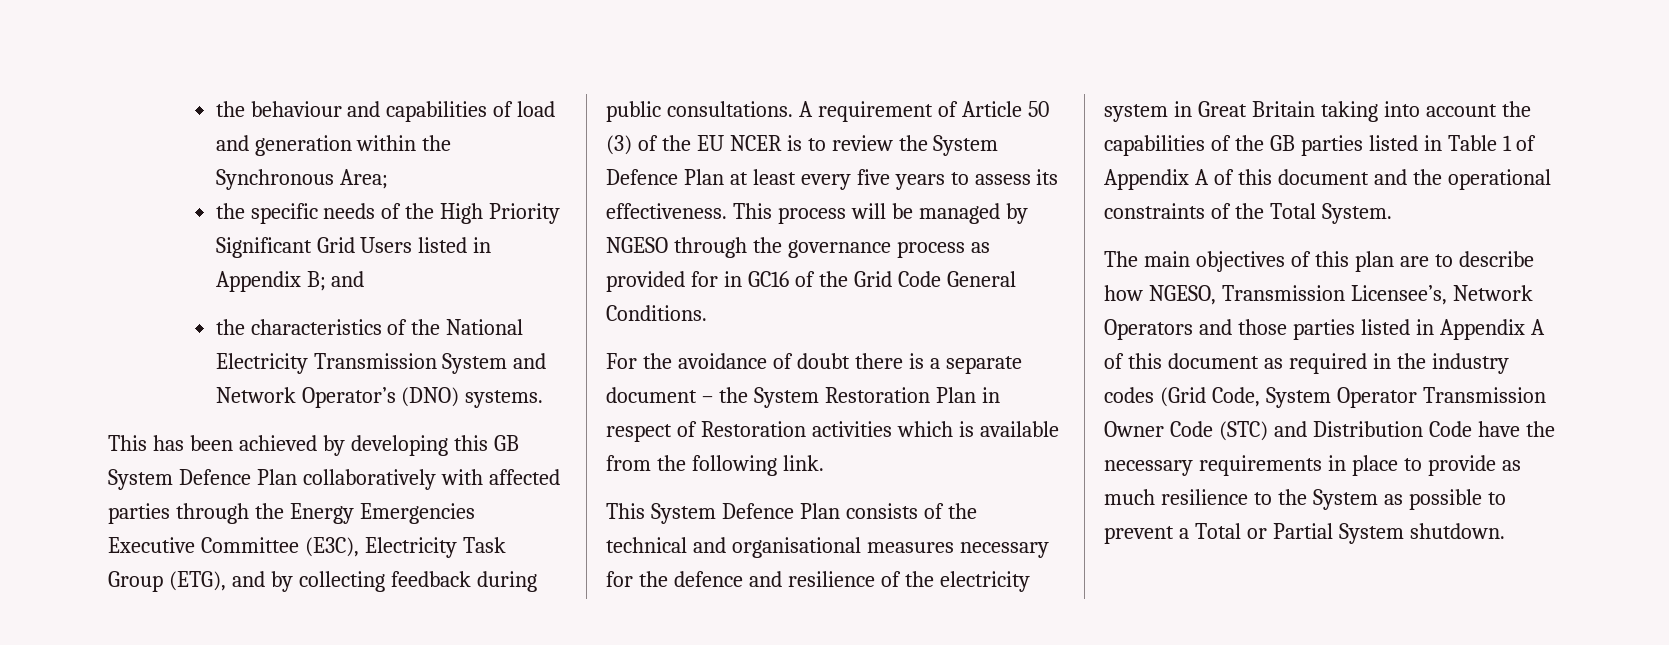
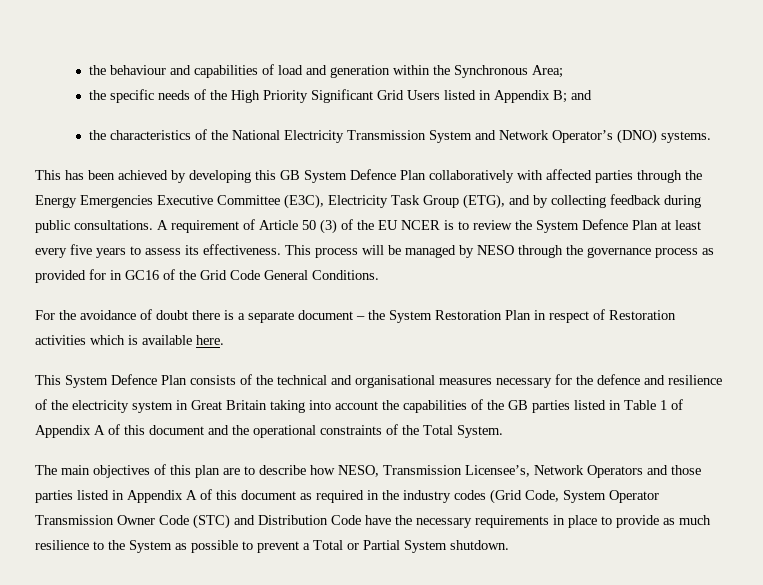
[606,237,668,253] NGESO -> [477,245,514,255] NESO
[606,455,824,476] from the following link. -> [196,335,224,345] here.
[1148,285,1216,305] NGESO, -> [338,465,379,477] NESO,

